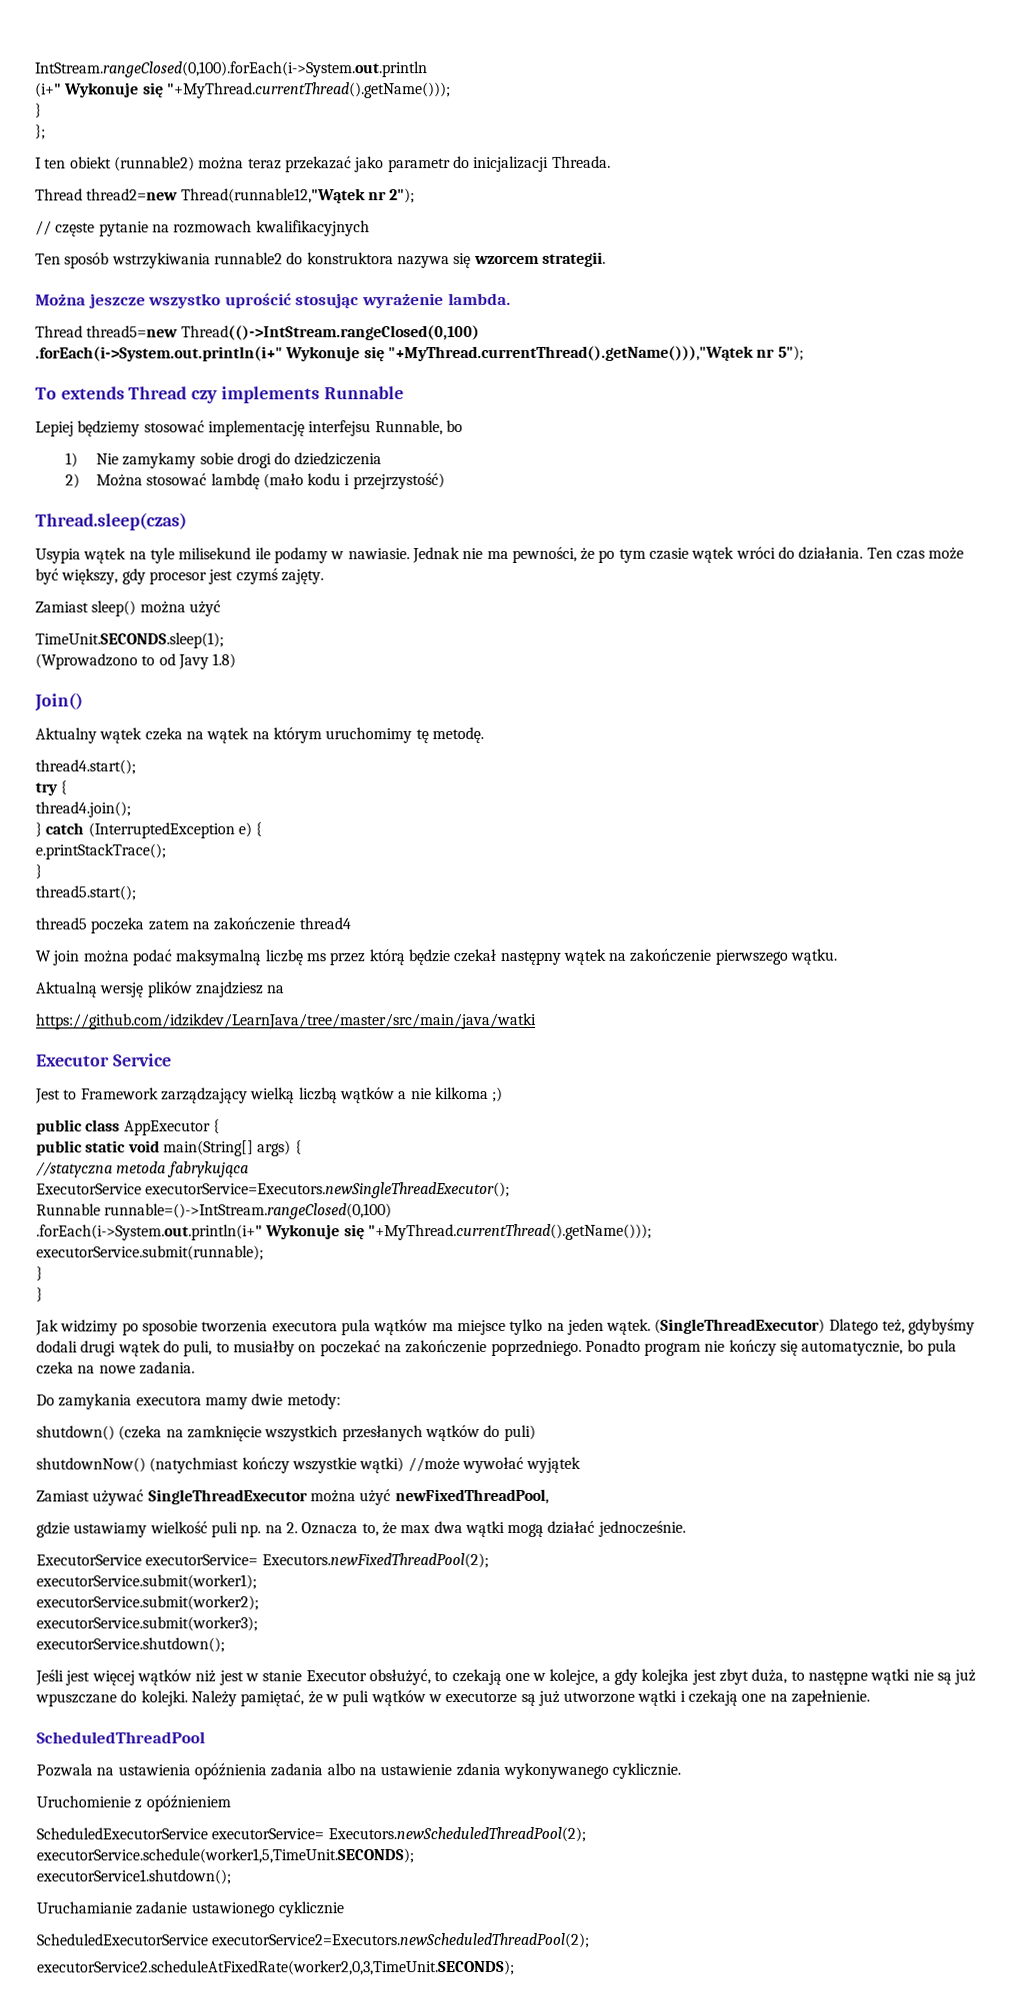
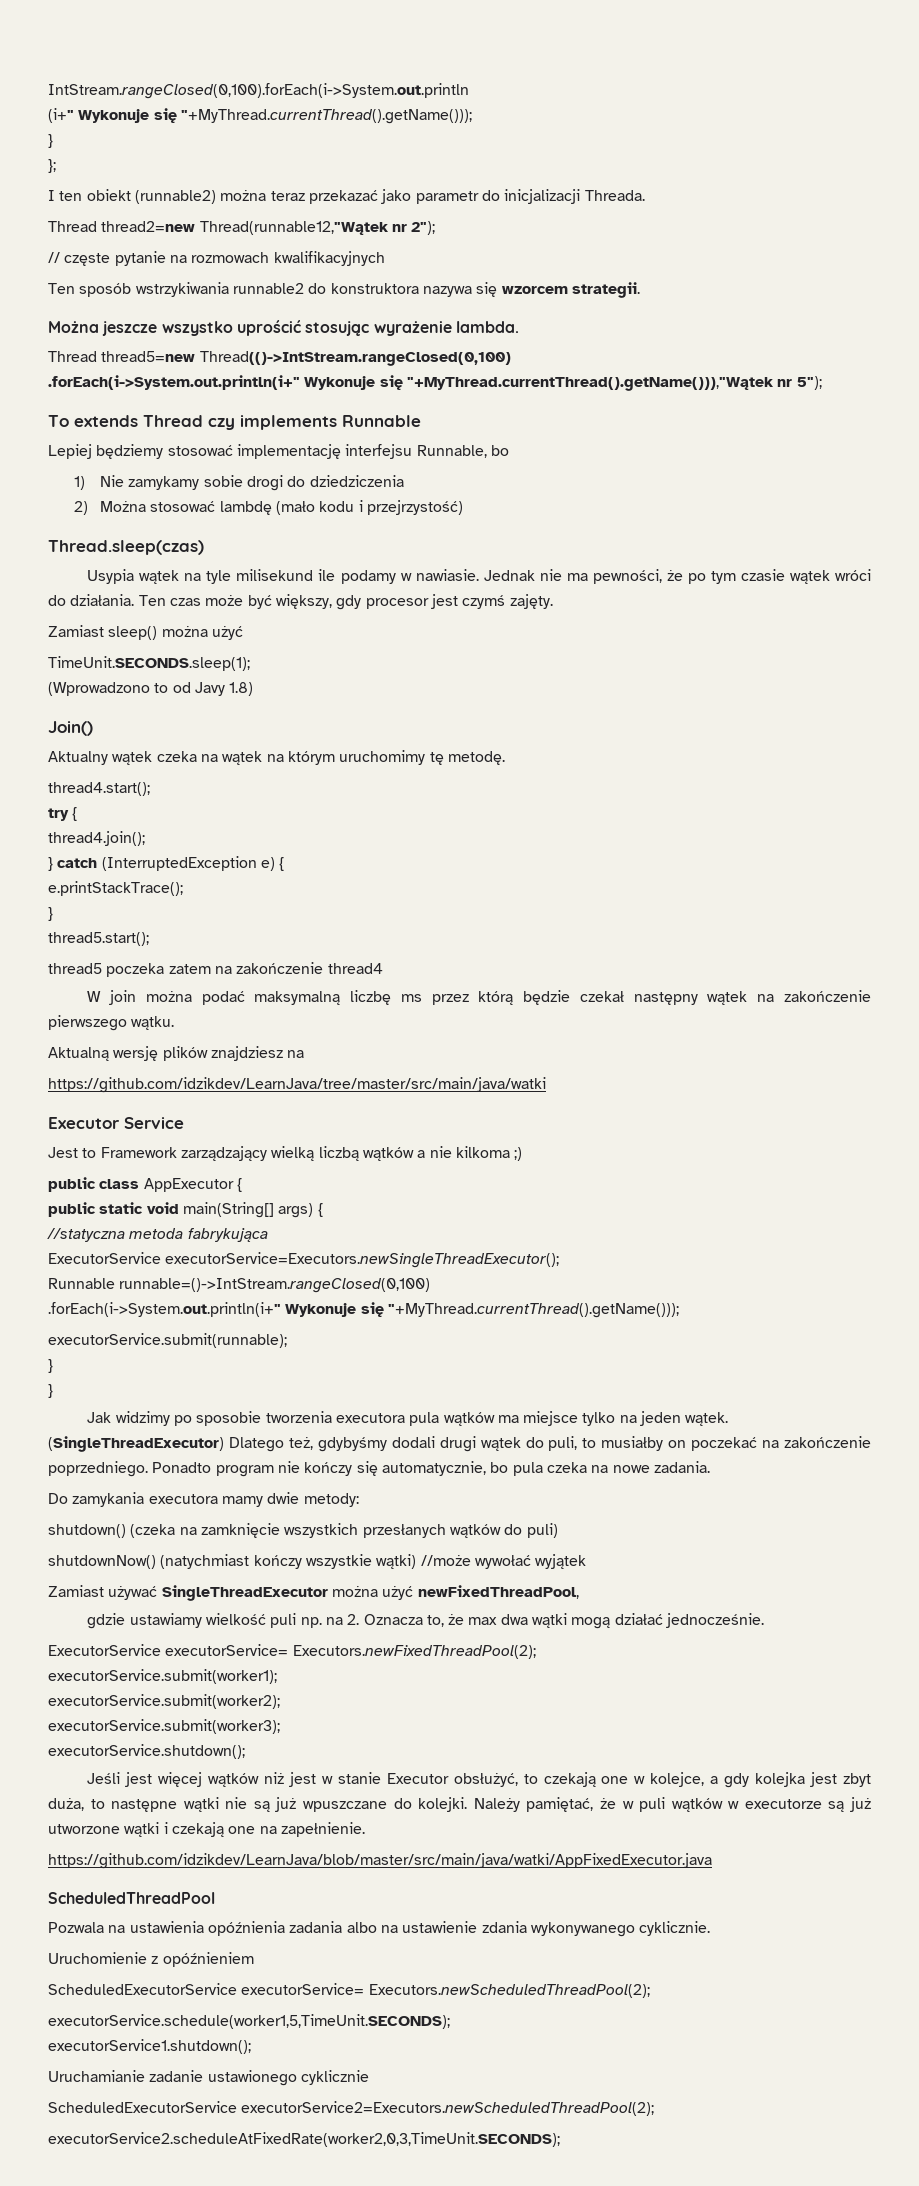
(871, 1697) none -> [48,1853,712,1869] // https://github.com/idzikdev/LearnJava/blob/master/src/main/java/watki/AppFixedExecutor.java

